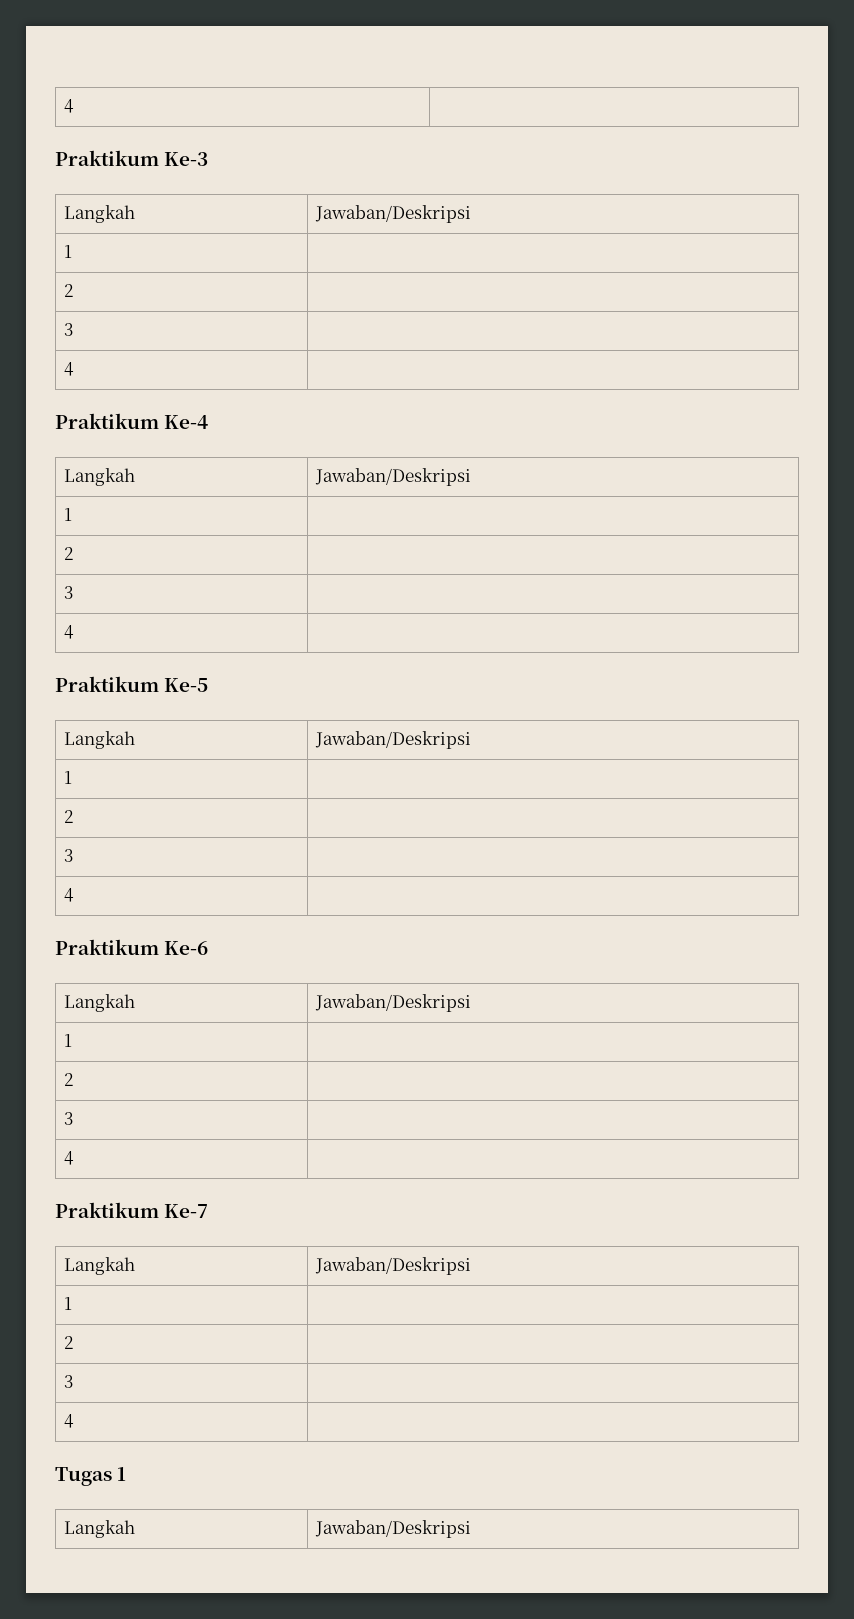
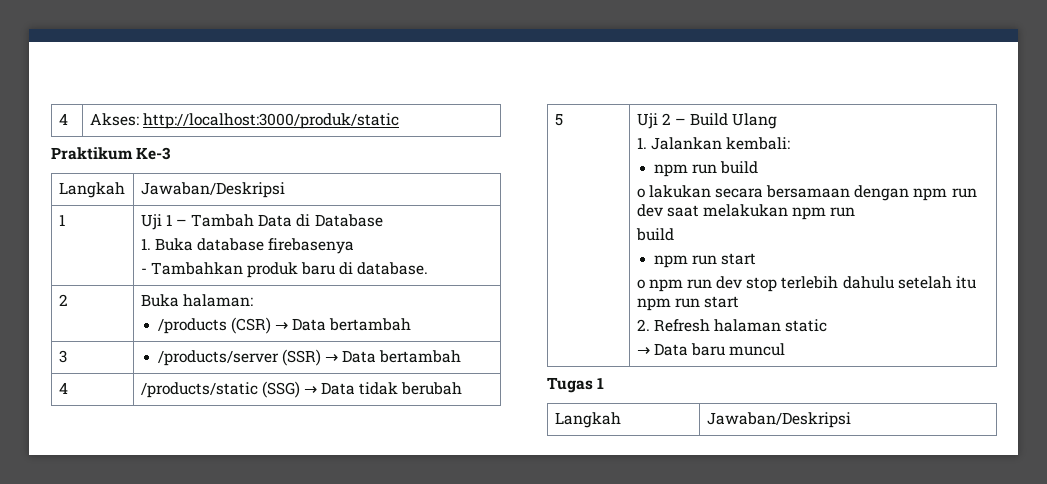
[63,99,74,113] 4 | -> [58,113,68,125] [89,113,399,129] 4 | Akses: http://localhost:3000/produk/static
[63,284,73,297] [63,323,73,336] [63,362,74,376] [55,413,209,429] [63,468,135,486] [314,468,471,486] [63,508,72,521] [63,547,73,560] [63,586,73,599] [63,625,74,639] [55,676,209,692] [63,731,135,749] [314,731,471,749] [63,771,72,784] [63,810,73,823] [63,849,73,862] [63,888,74,902] [55,939,209,955] [63,994,135,1012] [314,994,471,1012] [63,1034,72,1047] [63,1073,73,1086] [63,1112,73,1125] [63,1151,74,1165] [55,1202,209,1218] [63,1257,135,1275] [314,1257,471,1275] [63,1297,72,1310] [63,1336,73,1349] [63,1375,73,1388] [63,1414,74,1428] // 2 | // 3 | // 4 | // Praktikum Ke-4 // Langkah | Jawaban/Deskripsi // 1 | // 2 | // 3 | // 4 | // Praktikum Ke-5 // Langkah | Jawaban/Deskripsi // 1 | // 2 | // 3 | // 4 | // Praktikum Ke-6 // Langkah | Jawaban/Deskripsi // 1 | // 2 | // 3 | // 4 | // Praktikum Ke-7 // Langkah | Jawaban/Deskripsi // 1 | // 2 | // 3 | // 4 | -> [140,214,383,230] [140,238,355,254] [140,262,429,278] [58,294,68,306] [140,294,253,307] [157,317,412,334] [58,350,67,363] [157,349,462,366] [58,382,68,394] [140,381,463,398] [554,113,563,126] [636,113,778,129] [636,137,790,150] [653,161,758,177] [636,185,977,201] [636,204,856,220] [635,228,674,241] [653,253,756,268] [636,276,976,292] [636,296,739,311] [636,319,828,332] [636,343,786,356] Uji 1 – Tambah Data di Database // 1. Buka database firebasenya // - Tambahkan produk baru di database. // 2 | Buka halaman: // /products (CSR) → Data bertambah // 3 | /products/server (SSR) → Data bertambah // 4 | /products/static (SSG) → Data tidak berubah // 5 | Uji 2 – Build Ulang // 1. Jalankan kembali: // npm run build // o lakukan secara bersamaan dengan npm run dev saat melakukan npm run // build // npm run start // o npm run dev stop terlebih dahulu setelah itu npm run start // 2. Refresh halaman static // → Data baru muncul

